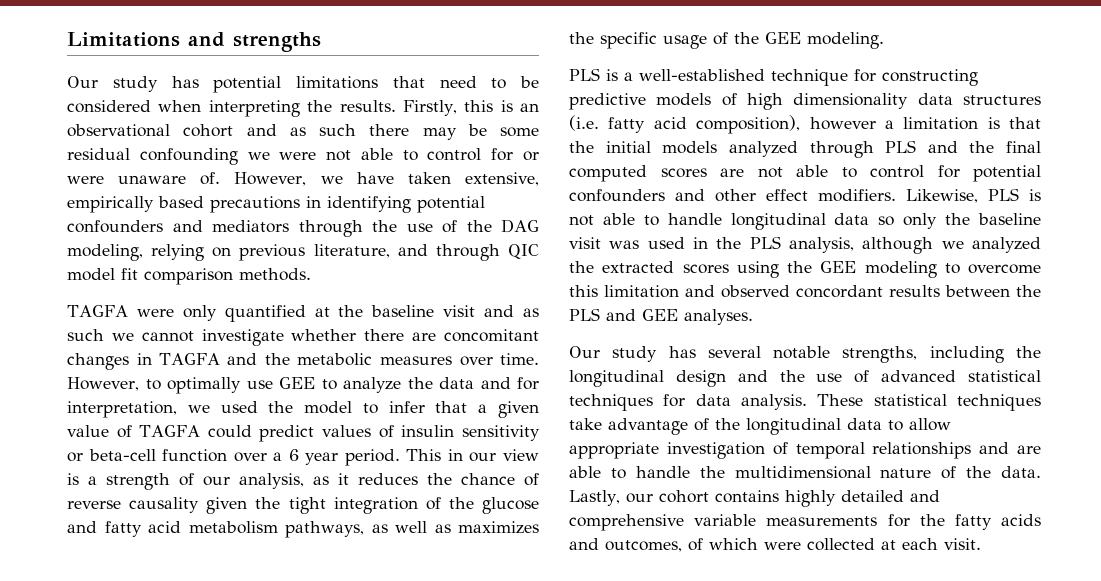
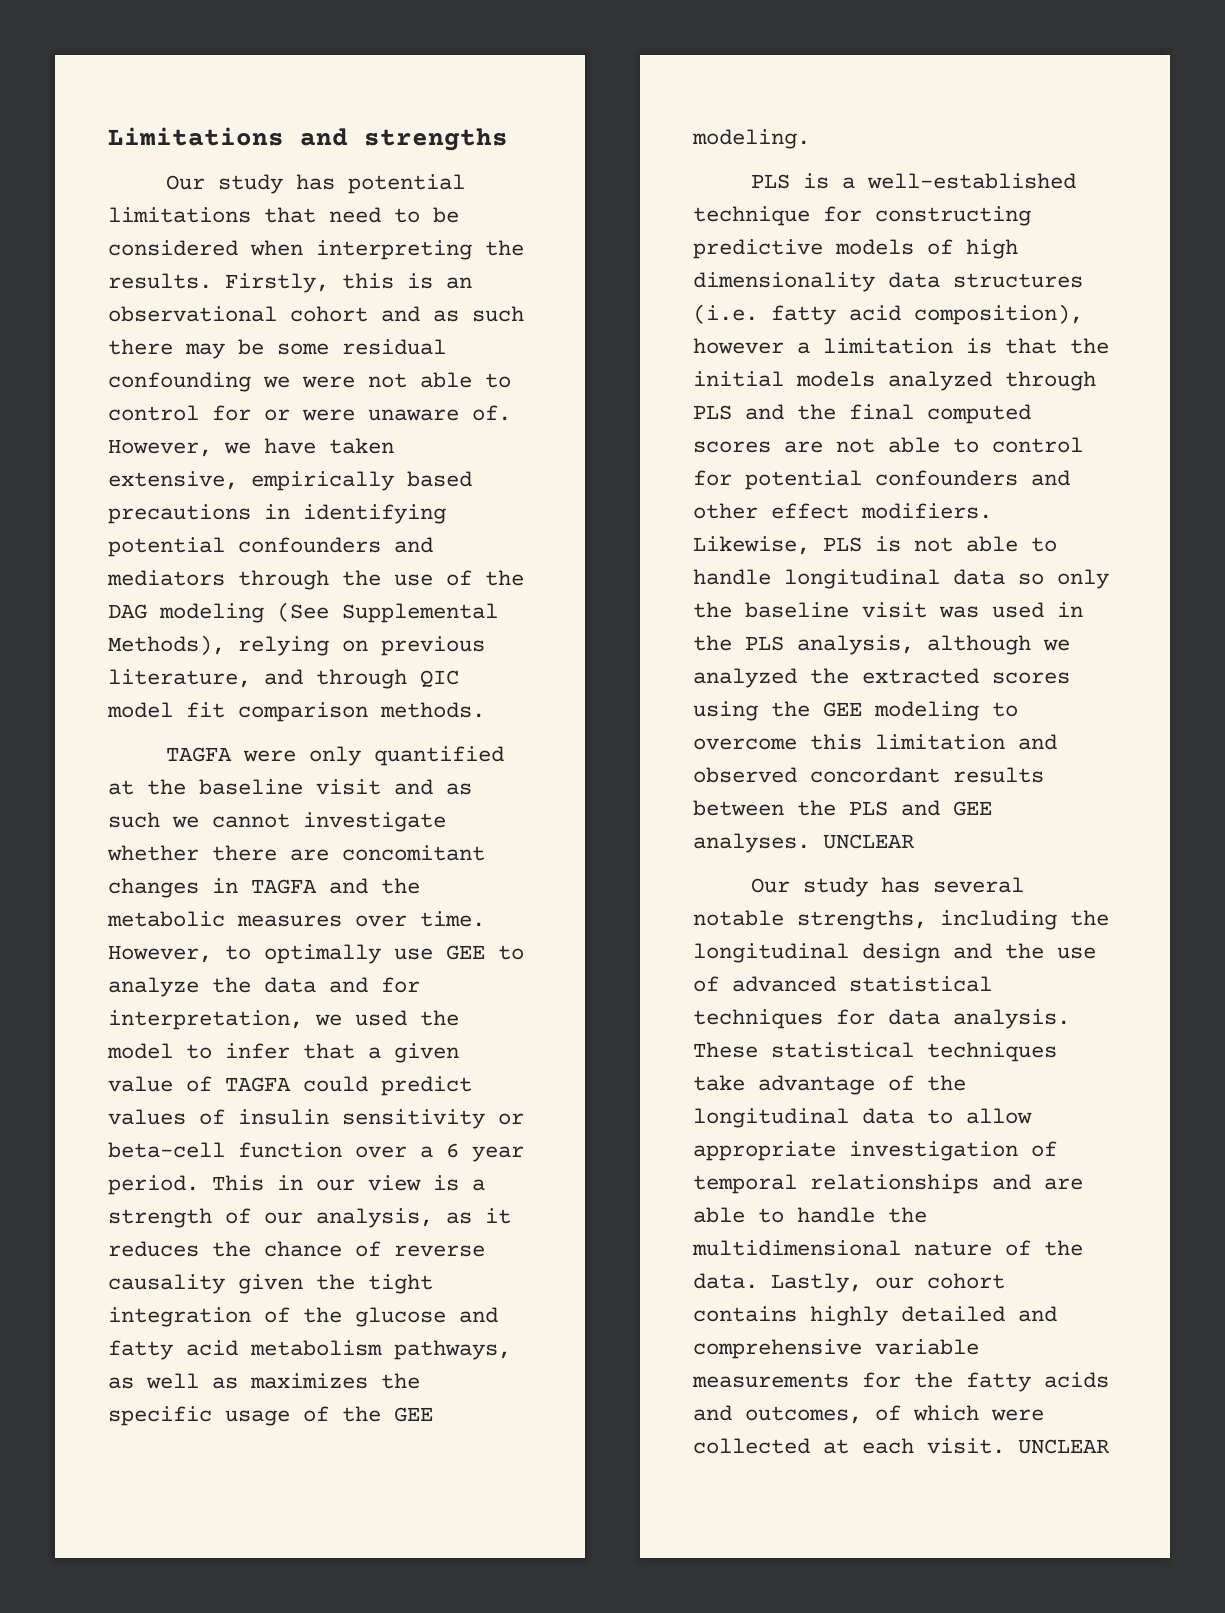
[67,244,143,261] modeling, -> [159,602,498,623] [108,635,225,655] modeling (See Supplemental Methods),
(753, 317) none -> [823,834,915,849] UNCLEAR
(981, 544) none -> [1018,1439,1110,1454] UNCLEAR

